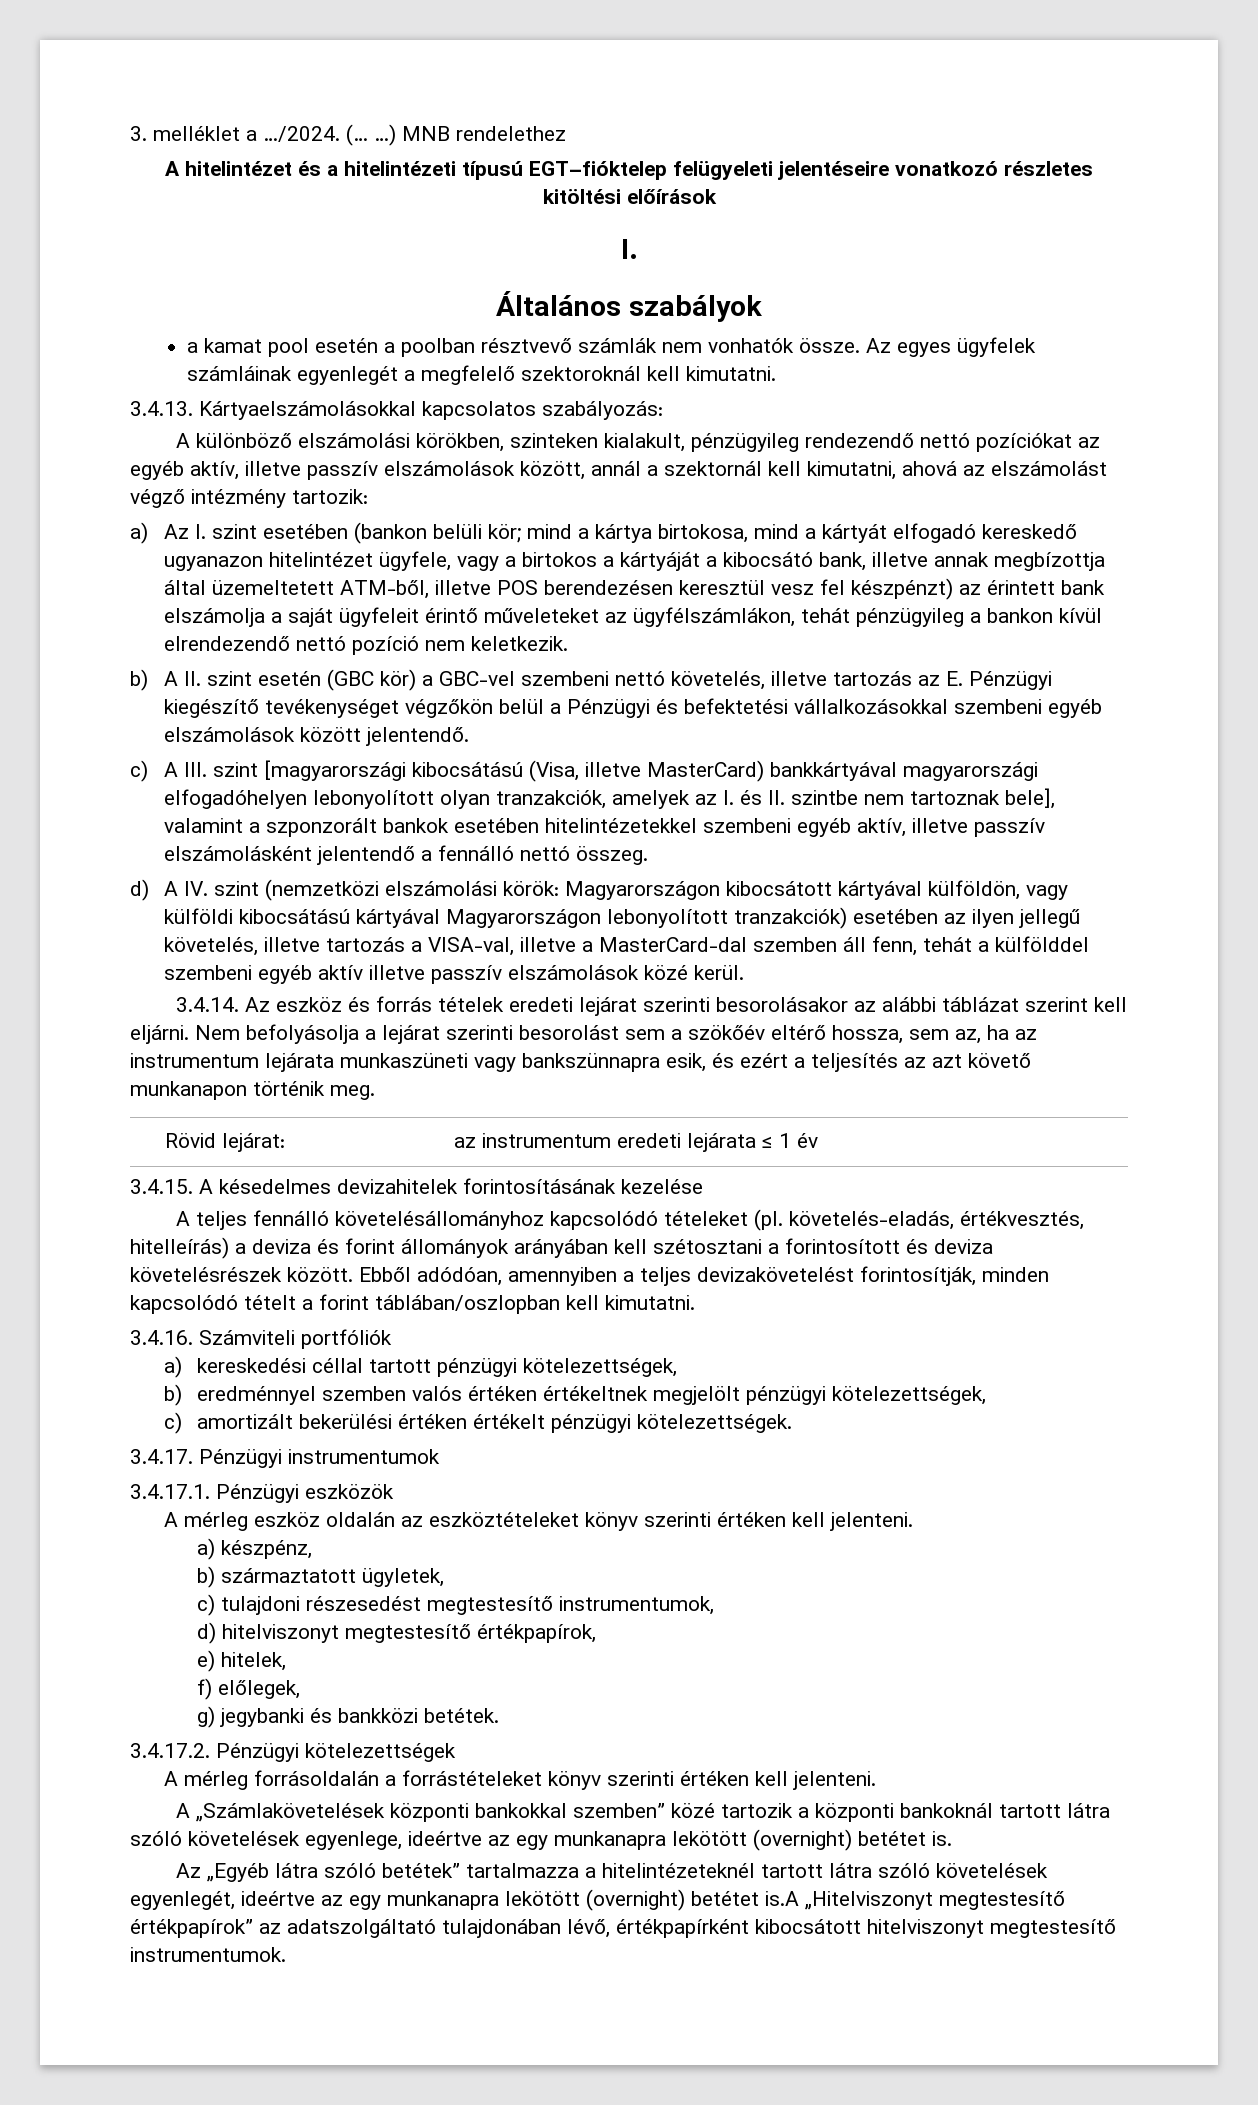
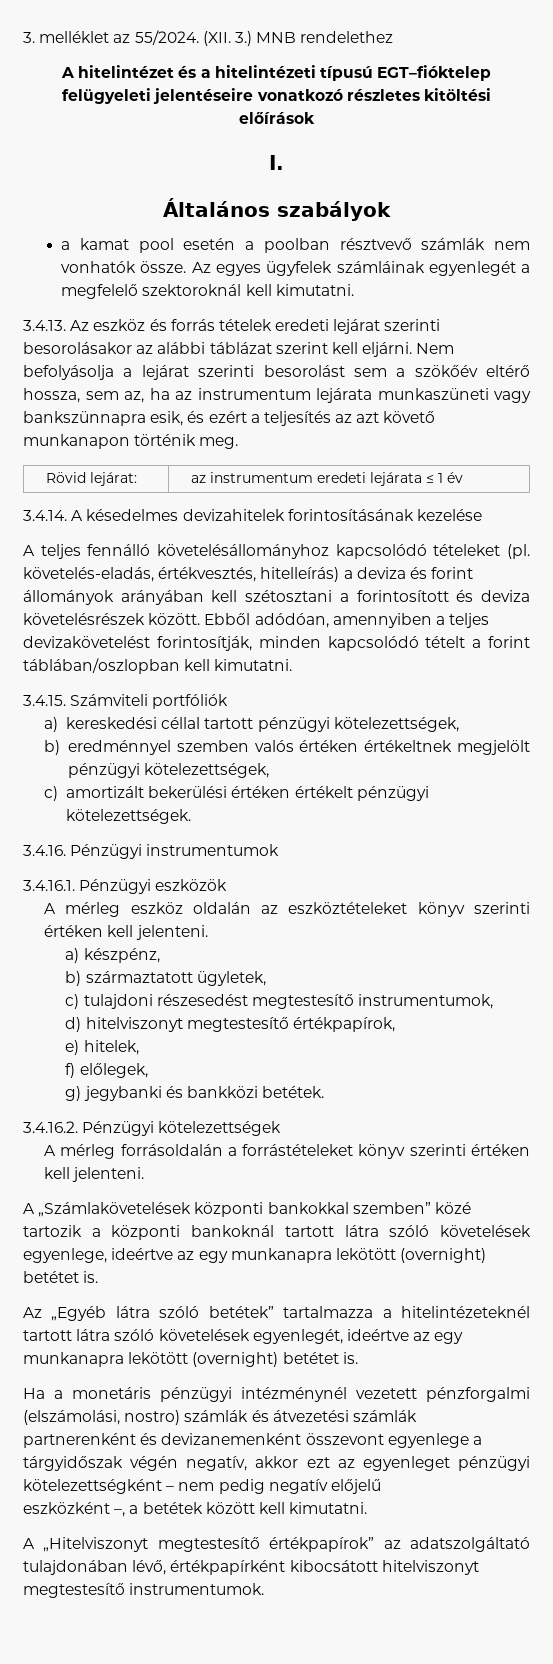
[246,124,396,146] a …/2024. (… …) -> [113,30,252,46] az 55/2024. (XII. 3.)
[199,401,663,420] [175,433,1100,452] [130,461,1107,480] [130,489,368,508] [130,522,1077,544] [163,551,1105,571] [163,578,1105,600] [163,607,1102,627] [163,636,568,655] [130,669,1052,691] [163,698,1102,718] [163,727,469,746] [130,760,1038,782] [163,788,1055,809] [163,818,1045,837] [163,845,648,865] [130,879,1068,901] [163,907,1080,929] [163,936,1089,956] [163,965,744,984] [175,997,239,1012] Kártyaelszámolásokkal kapcsolatos szabályozás: // A különböző elszámolási körökben, szinteken kialakult, pénzügyileg rendezendő nettó pozíciókat az egyéb aktív, illetve passzív elszámolások között, annál a szektornál kell kimutatni, ahová az elszámolást végző intézmény tartozik: // a) Az I. szint esetében (bankon belüli kör; mind a kártya birtokosa, mind a kártyát elfogadó kereskedő ugyanazon hitelintézet ügyfele, vagy a birtokos a kártyáját a kibocsátó bank, illetve annak megbízottja által üzemeltetett ATM-ből, illetve POS berendezésen keresztül vesz fel készpénzt) az érintett bank elszámolja a saját ügyfeleit érintő műveleteket az ügyfélszámlákon, tehát pénzügyileg a bankon kívül elrendezendő nettó pozíció nem keletkezik. // b) A II. szint esetén (GBC kör) a GBC-vel szembeni nettó követelés, illetve tartozás az E. Pénzügyi kiegészítő tevékenységet végzőkön belül a Pénzügyi és befektetési vállalkozásokkal szembeni egyéb elszámolások között jelentendő. // c) A III. szint [magyarországi kibocsátású (Visa, illetve MasterCard) bankkártyával magyarországi elfogadóhelyen lebonyolított olyan tranzakciók, amelyek az I. és II. szintbe nem tartoznak bele], valamint a szponzorált bankok esetében hitelintézetekkel szembeni egyéb aktív, illetve passzív elszámolásként jelentendő a fennálló nettó összeg. // d) A IV. szint (nemzetközi elszámolási körök: Magyarországon kibocsátott kártyával külföldön, vagy külföldi kibocsátású kártyával Magyarországon lebonyolított tranzakciók) esetében az ilyen jellegű követelés, illetve tartozás a VISA-val, illetve a MasterCard-dal szemben áll fenn, tehát a külfölddel szembeni egyéb aktív illetve passzív elszámolások közé kerül. // 3.4.14. -> (66, 325) none
[130,1179,193,1194] 3.4.15. -> [23,510,67,521] 3.4.14.
[130,1330,193,1345] 3.4.16. -> [23,695,66,706] 3.4.15.
[130,1449,193,1464] 3.4.17. -> [23,845,66,856] 3.4.16.
[130,1484,210,1499] 3.4.17.1. -> [23,880,75,891] 3.4.16.1.
[130,1743,210,1758] 3.4.17.2. -> [23,1121,78,1133] 3.4.16.2.
[765,1891,799,1906] is.A -> [342,1352,358,1364] [23,1387,530,1402] [23,1410,417,1425] [23,1433,482,1448] [23,1456,531,1471] [23,1479,381,1494] [23,1502,368,1517] [23,1538,35,1549] is. // Ha a monetáris pénzügyi intézménynél vezetett pénzforgalmi (elszámolási, nostro) számlák és átvezetési számlák partnerenként és devizanemenként összevont egyenlege a tárgyidőszak végén negatív, akkor ezt az egyenleget pénzügyi kötelezettségként – nem pedig negatív előjelű // eszközként –, a betétek között kell kimutatni. // A

